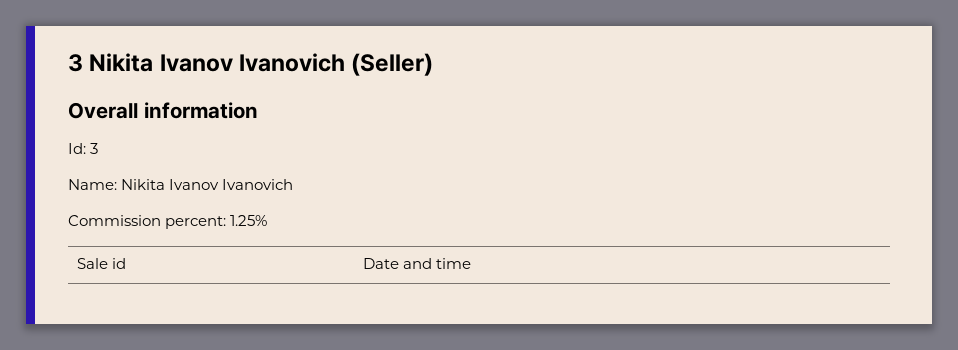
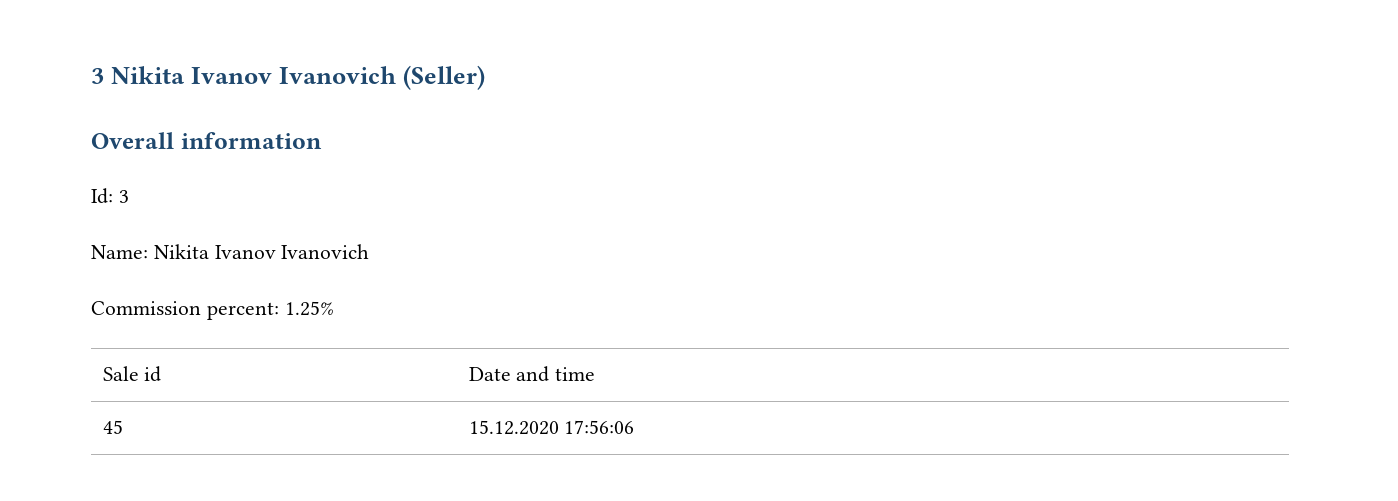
(472, 263) none -> [102,420,123,434] [468,420,635,435] // 45 | 15.12.2020 17:56:06

